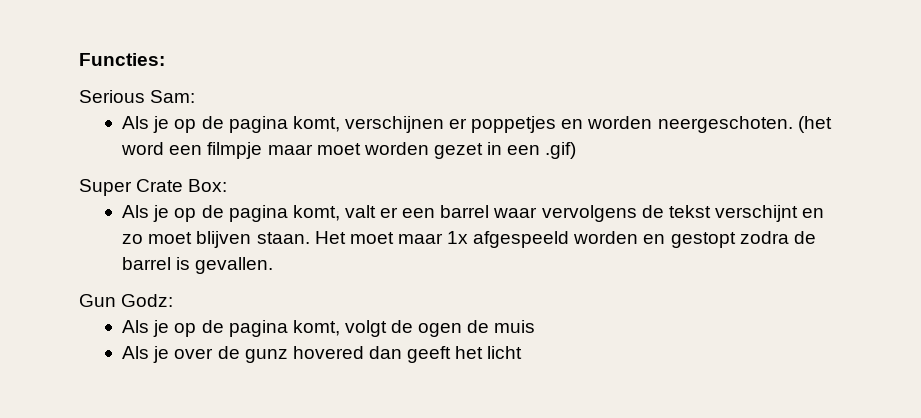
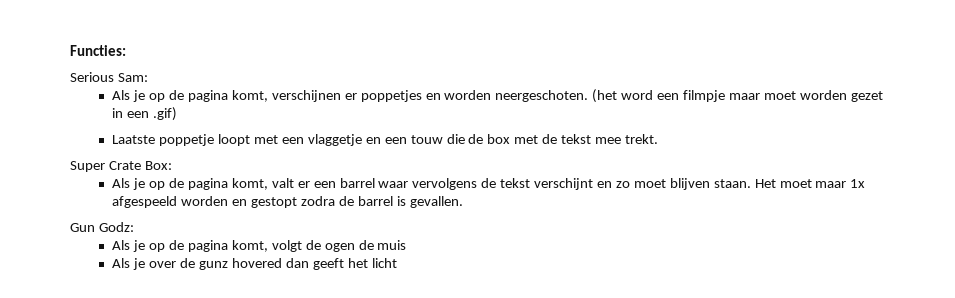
(577, 150) none -> [112,134,658,146] // Laatste poppetje loopt met een vlaggetje en een touw die de box met de tekst mee trekt.

